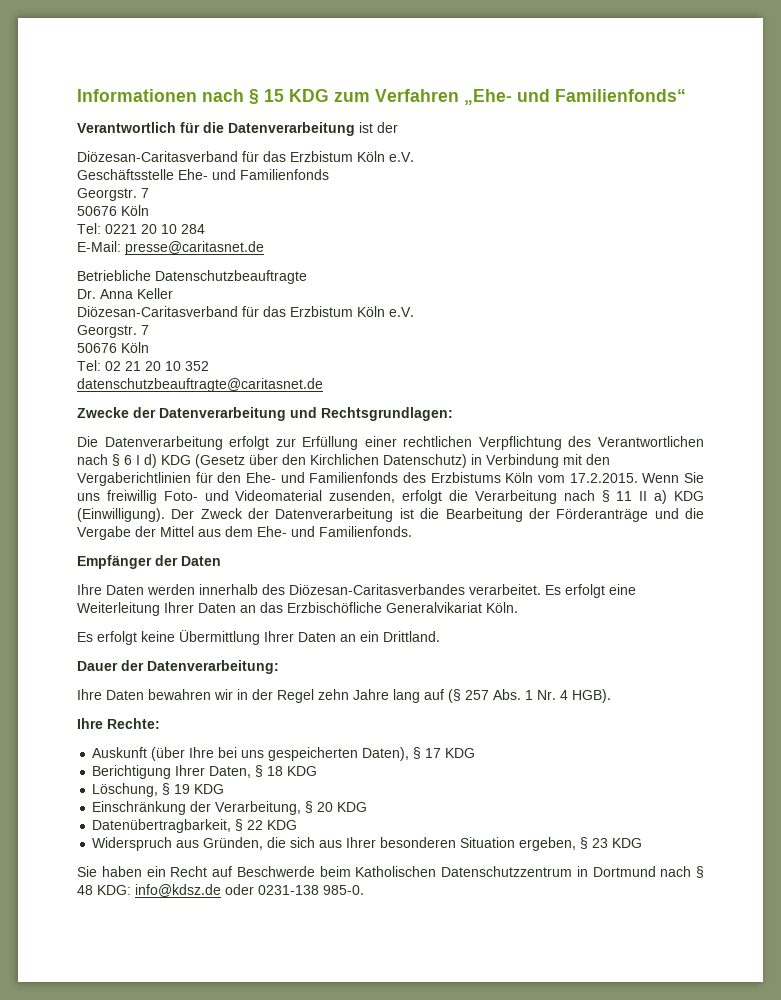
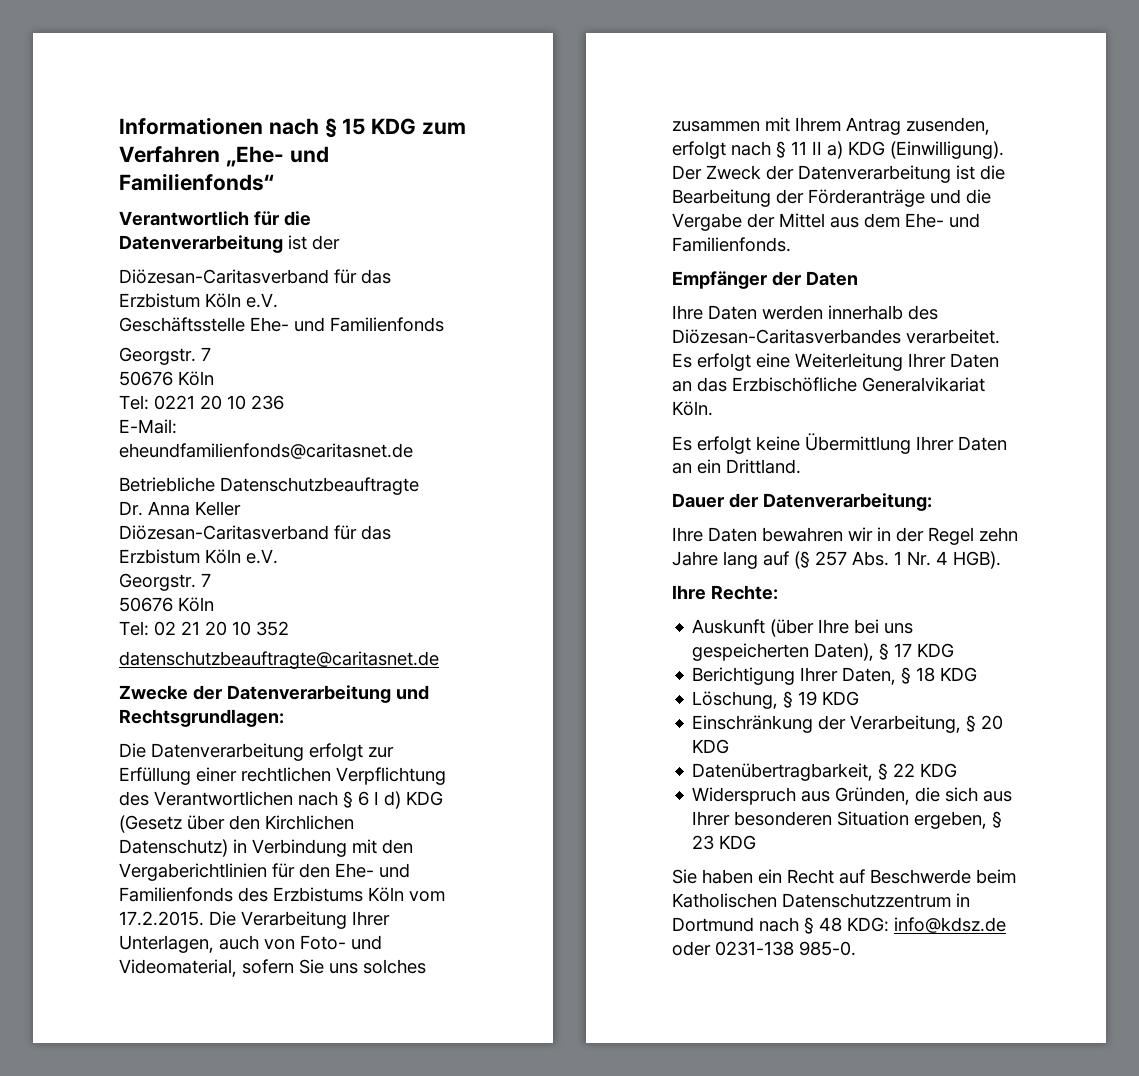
[181,224,205,234] 284 -> [251,395,284,410] 236
[125,241,264,255] presse@caritasnet.de -> [119,443,413,459] eheundfamilienfonds@caritasnet.de
[642,472,704,483] [77,490,557,504] Wenn Sie uns freiwillig Foto- und Videomaterial zusenden, erfolgt die Verarbeitung -> [209,911,390,929] [119,935,382,953] [119,959,426,977] [672,117,990,135] [672,141,726,159] Die Verarbeitung Ihrer Unterlagen, auch von Foto- und Videomaterial, sofern Sie uns solches zusammen mit Ihrem Antrag zusenden, erfolgt

